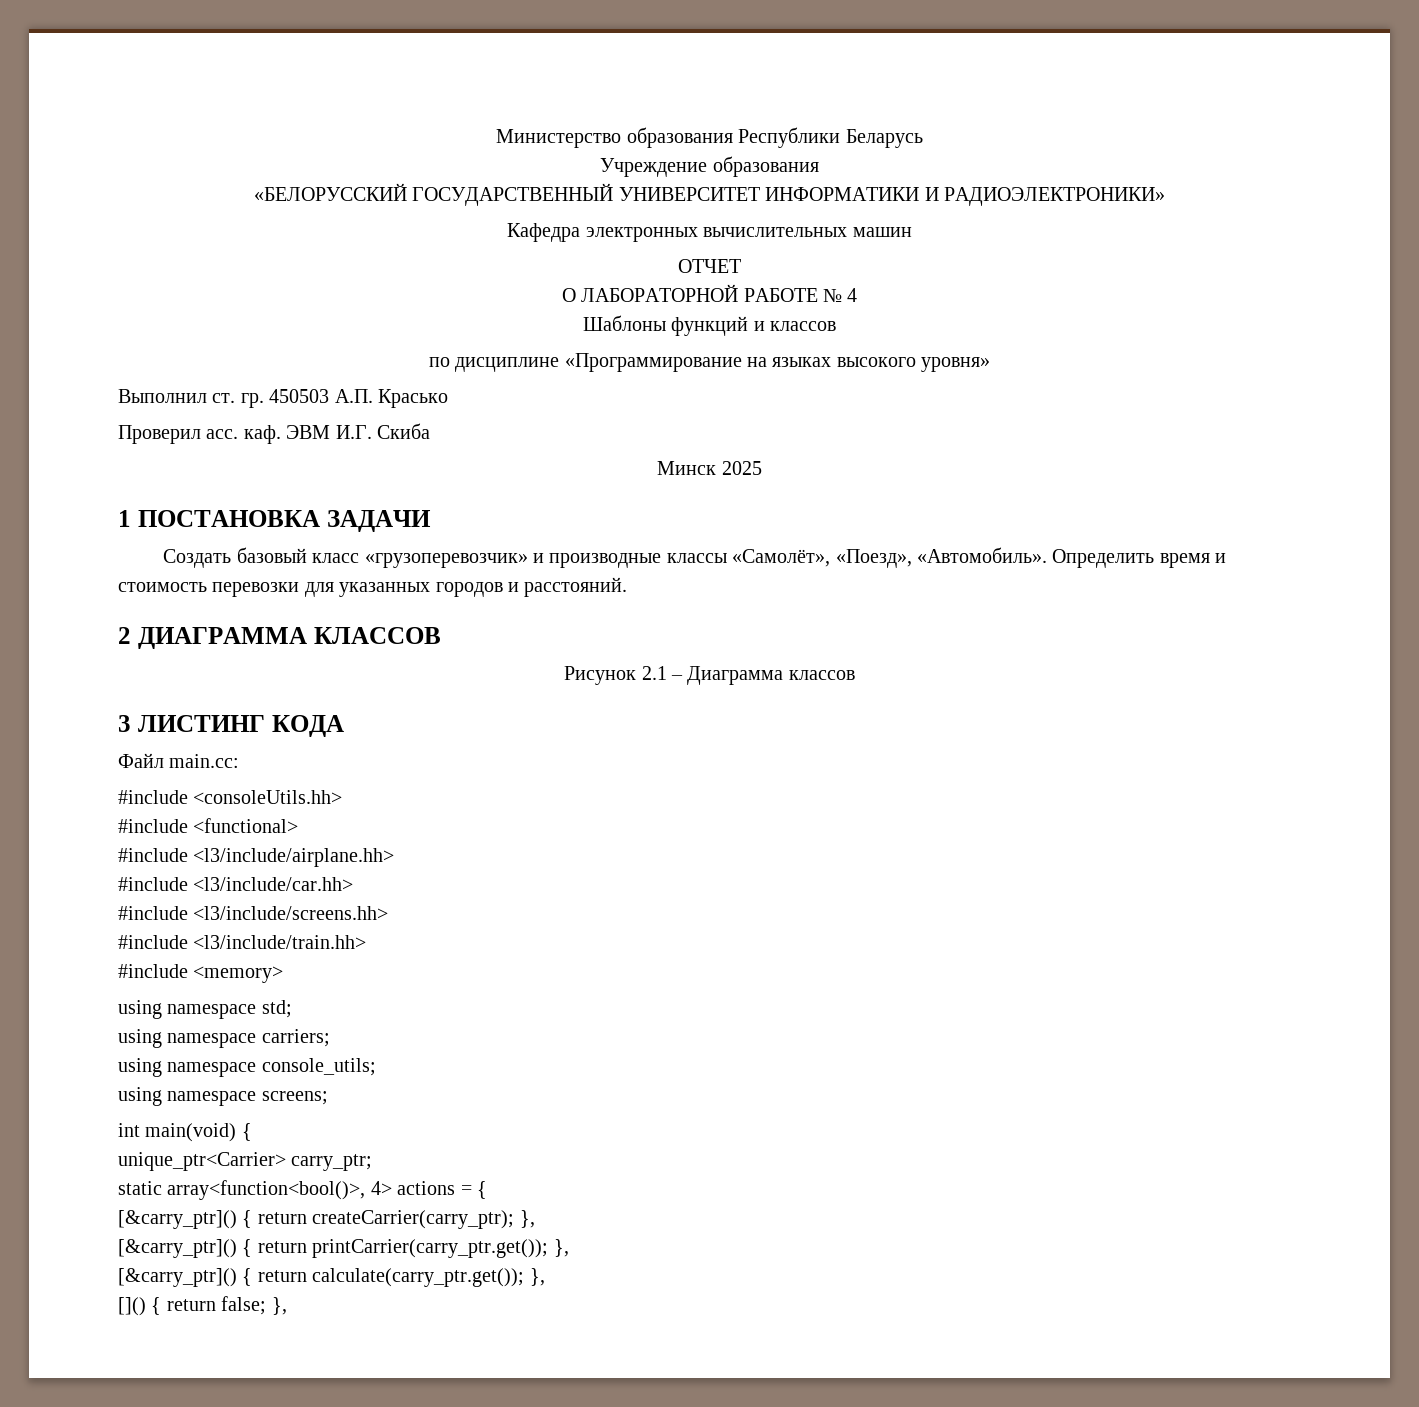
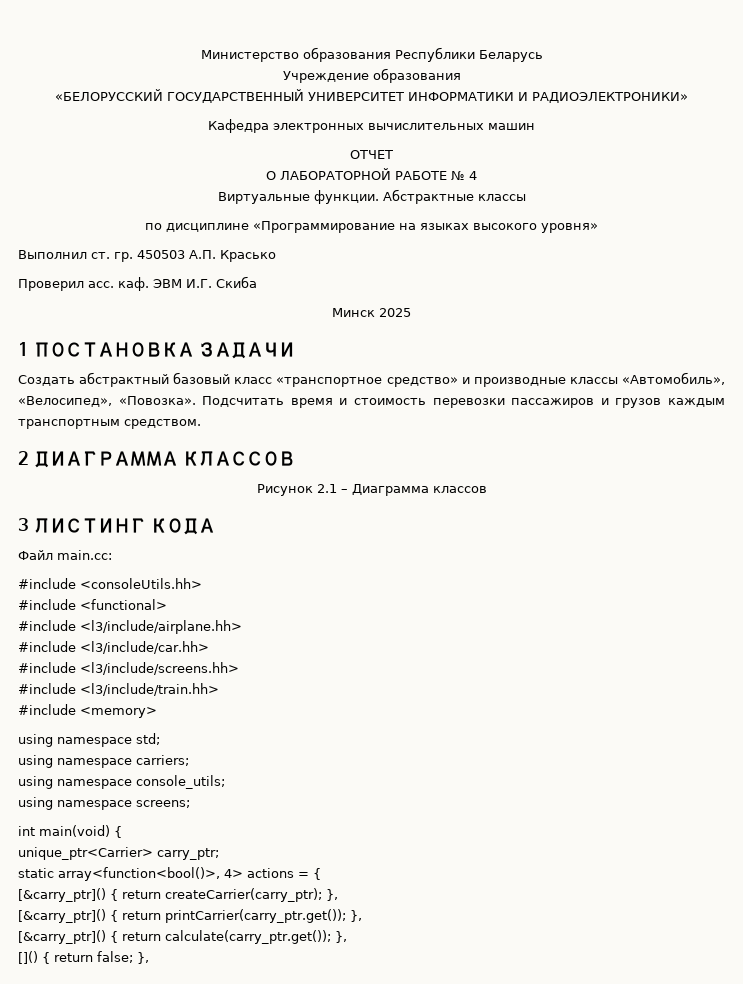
[582,315,837,336] Шаблоны функций и классов -> [217,189,526,204] Виртуальные функции. Абстрактные классы
(232, 558) none -> [79,372,170,387] абстрактный
[364,553,528,568] «грузоперевозчик» -> [276,377,458,387] «транспортное средство»
[732,547,1227,568] [118,577,628,597] «Самолёт», «Поезд», «Автомобиль». Определить время и стоимость перевозки для указанных городов и расстояний. -> [621,372,725,385] [18,396,726,408] [18,419,201,429] «Автомобиль», «Велосипед», «Повозка». Подсчитать время и стоимость перевозки пассажиров и грузов каждым транспортным средством.

